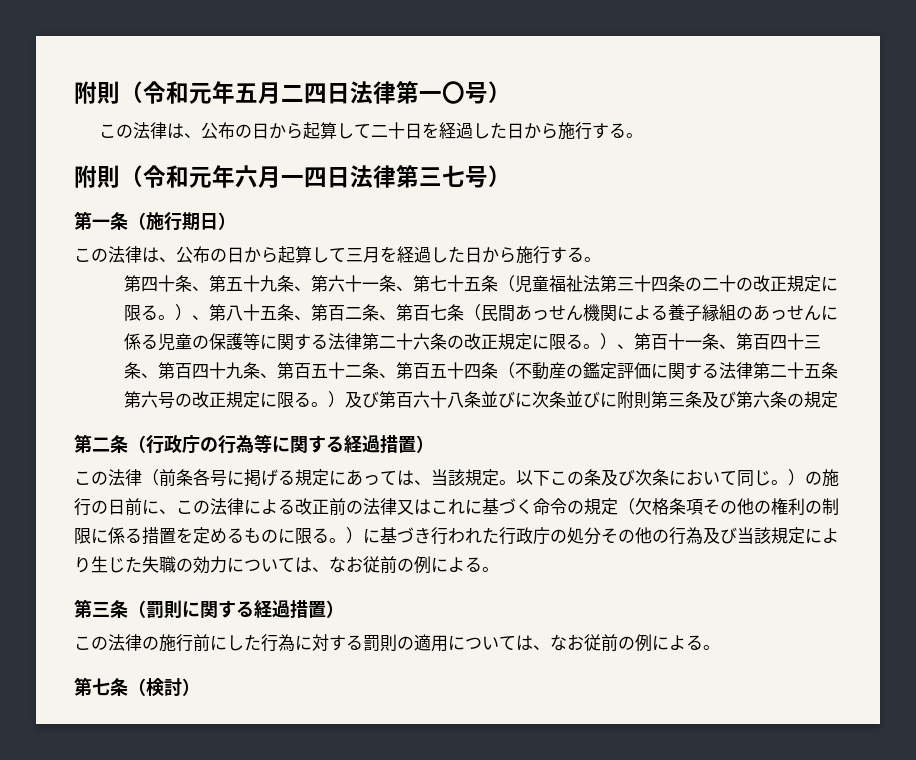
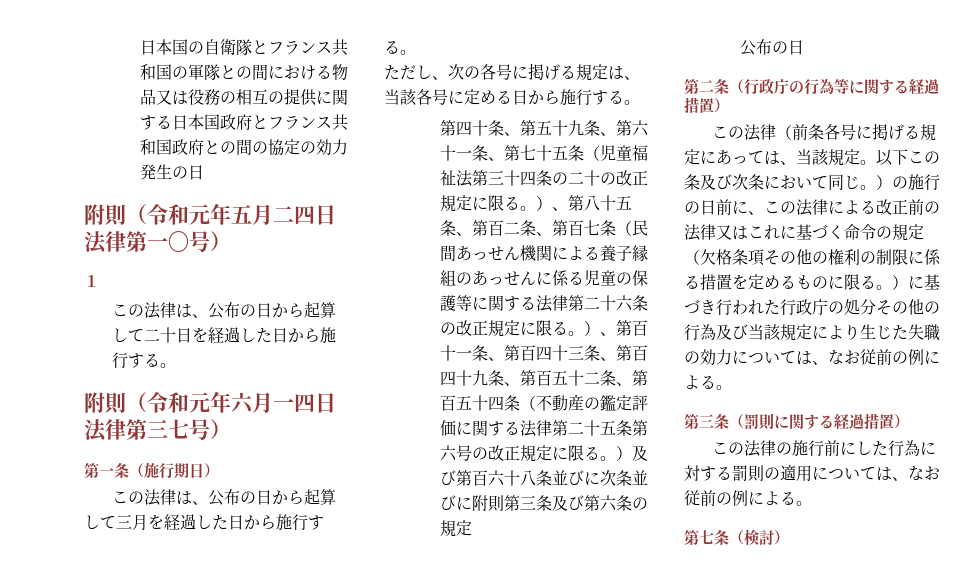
(74, 92) none -> [139,39,348,56] [139,64,348,81] [139,88,348,106] [139,114,348,131] [139,139,348,156] [139,164,204,180] 日本国の自衛隊とフランス共和国の軍隊との間における物品又は役務の相互の提供に関する日本国政府とフランス共和国政府との間の協定の効力発生の日 //
(511, 92) none -> [84,275,99,287] // １
(601, 259) none -> [384,63,640,81] [384,89,640,106] // ただし、次の各号に掲げる規定は、当該各号に定める日から施行する。
(839, 399) none -> [739,39,804,56] // 公布の日

